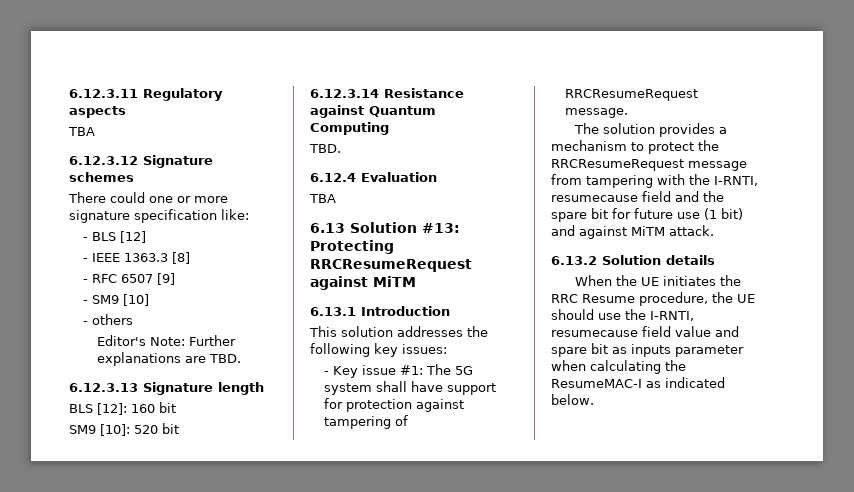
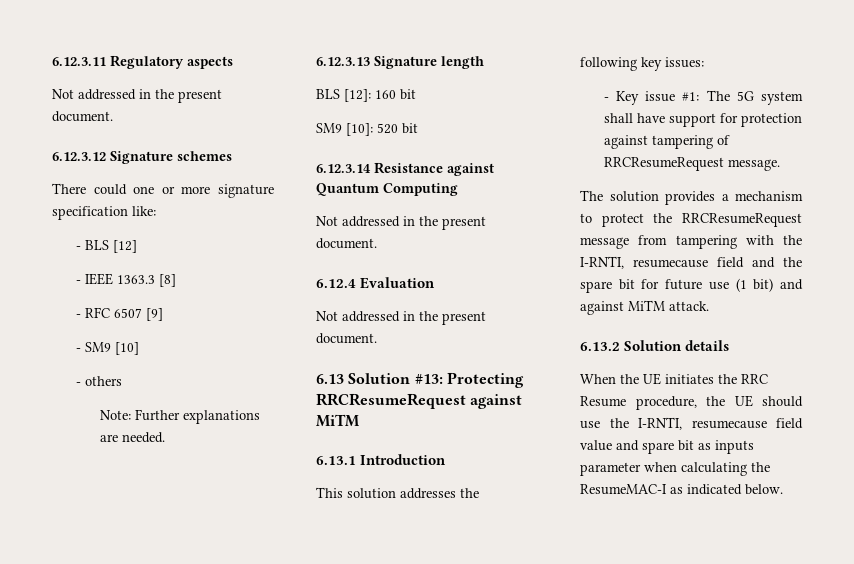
[68,127,95,136] TBA -> [52,89,222,103] [52,111,113,122] Not addressed in the present document.
[96,335,146,346] Editor's -> (122, 381) none
[208,354,241,363] TBD. -> [121,432,165,443] needed.
[309,144,341,153] [310,172,437,182] [309,194,336,203] TBD. // 6.12.4 Evaluation // TBA -> [316,216,486,230] [316,238,377,249] [316,277,436,289] [316,311,486,325] [316,333,377,344] Not addressed in the present document. // 6.12.4 Evaluation // Not addressed in the present document.

